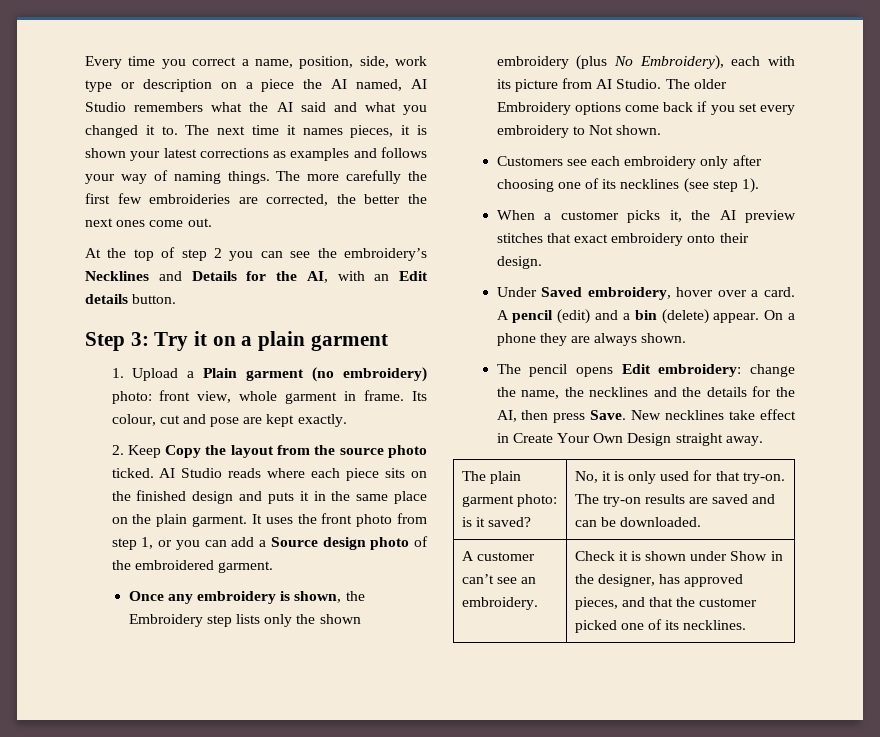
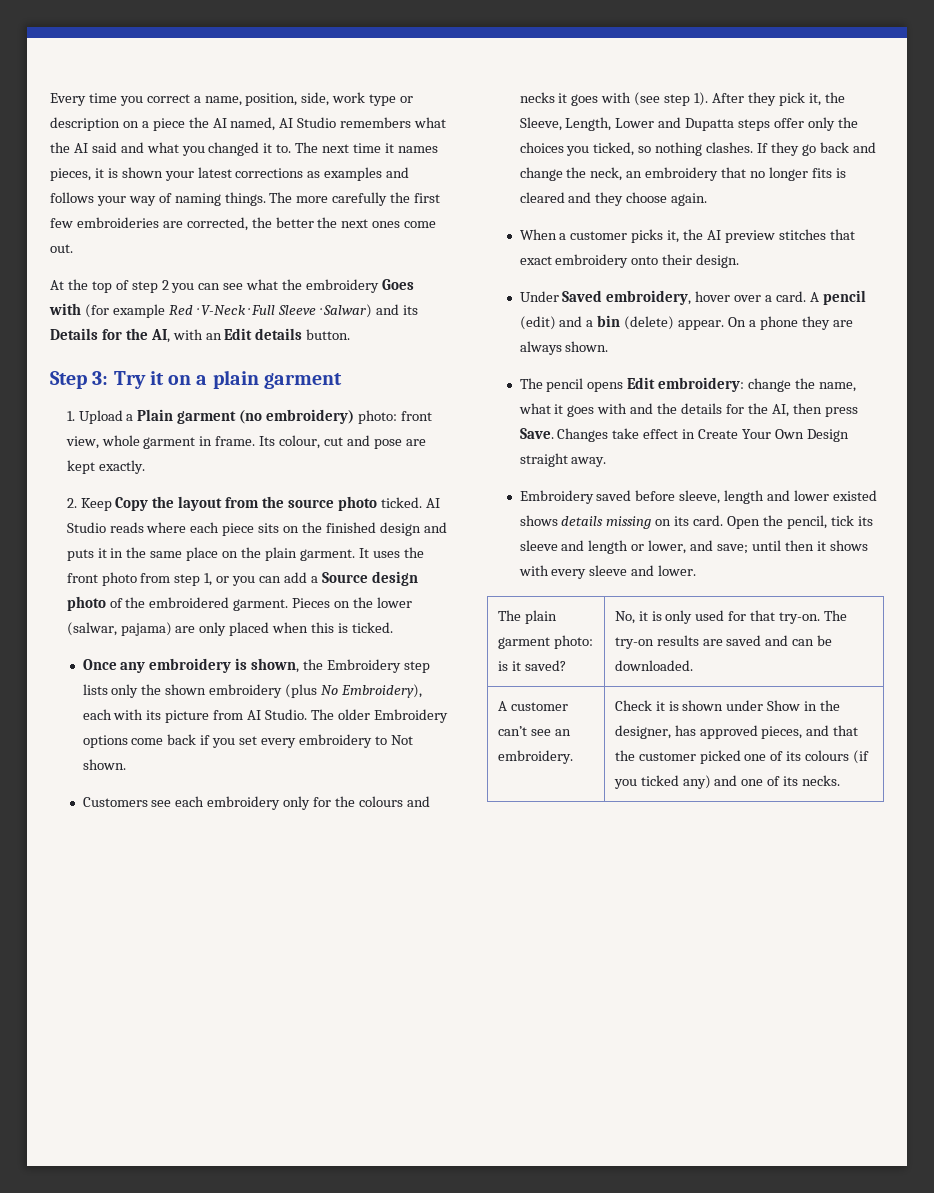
[317,248,427,261] [85,271,182,281] the embroidery’s Necklines and -> [246,279,414,293] [49,303,418,318] what the embroidery Goes with (for example Red · V-Neck · Full Sleeve · Salwar) and its
(273, 567) none -> [292,597,412,608] [66,622,393,636] Pieces on the lower (salwar, pajama) are only placed when this is ticked.
[732,155,762,166] [496,178,759,193] after choosing one of its necklines (see step 1). -> [313,796,430,807] [519,92,845,106] [519,117,858,131] [519,142,876,156] [519,167,846,181] [519,192,708,206] for the colours and necks it goes with (see step 1). After they pick it, the Sleeve, Length, Lower and Dupatta steps offer only the choices you ticked, so nothing clashes. If they go back and change the neck, an embroidery that no longer fits is cleared and they choose again.
[564,387,649,397] the necklines -> [518,403,628,417] what it goes with
[631,410,725,420] New necklines -> [557,428,609,442] Changes
(763, 441) none -> [519,490,877,504] [519,515,873,529] [519,540,868,554] [518,565,697,579] // Embroidery saved before sleeve, length and lower existed shows details missing on its card. Open the pencil, tick its sleeve and length or lower, and save; until then it shows with every sleeve and lower.
[683,620,747,630] necklines. -> [805,750,870,764] [613,775,841,789] colours (if you ticked any) and one of its necks.

